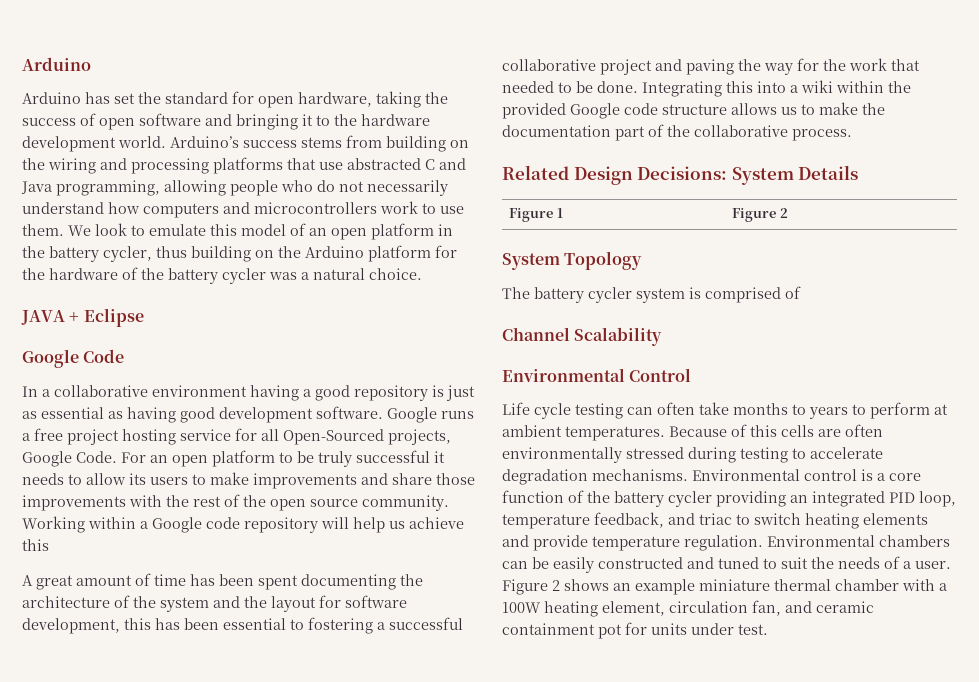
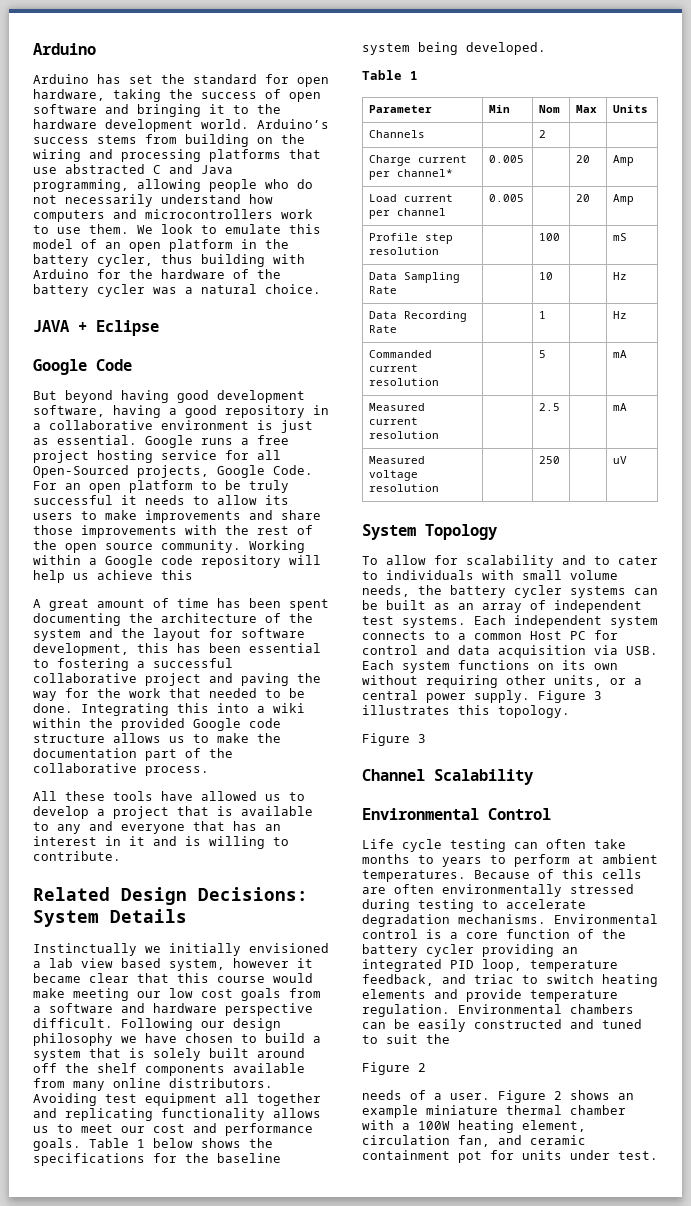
[255,245,431,262] on the Arduino platform -> [273,254,305,264] [33,269,89,279] with Arduino
[22,385,475,401] [22,406,383,423] In a collaborative environment having a good repository is just as essential as having good development software. -> [33,390,305,403] [33,405,329,418] [33,420,313,433] [33,435,137,445] But beyond having good development software, having a good repository in a collaborative environment is just as essential.
(852, 135) none -> [33,791,305,801] [33,806,313,819] [33,821,281,834] [33,836,289,849] [33,851,121,861] // All these tools have allowed us to develop a project that is available to any and everyone that has an interest in it and is willing to contribute.
[509,208,563,222] [732,208,788,222] [502,251,643,270] [502,286,801,303] // Figure 1 | Figure 2 // System Topology // The battery cycler system is comprised of -> [33,943,329,956] [33,958,313,971] [33,973,313,983] [33,988,321,1001] [33,1003,313,1016] [33,1018,281,1031] [33,1033,321,1046] [33,1048,305,1061] [33,1063,305,1076] [33,1078,273,1091] [33,1093,321,1106] [33,1108,321,1121] [33,1123,313,1136] [33,1138,273,1151] [33,1153,281,1166] [362,42,546,55] [362,70,418,80] [369,105,433,113] [489,105,511,113] [539,105,561,113] [576,105,598,113] [613,105,649,113] [369,130,426,138] [539,130,547,138] [369,155,468,166] [369,169,454,180] [489,155,525,163] [576,155,591,163] [613,155,635,166] [369,194,454,202] [369,208,447,219] [489,194,525,202] [576,194,591,202] [613,194,635,205] [369,233,454,244] [369,247,440,255] [539,233,561,241] [613,233,628,241] [369,272,461,283] [369,286,398,294] [539,272,554,280] [613,272,628,280] [369,311,468,322] [369,325,398,333] [539,311,547,319] [613,311,628,319] [369,350,433,358] [369,364,419,372] [369,378,440,386] [539,350,547,358] [613,350,628,358] [369,403,426,411] [369,417,419,425] [369,431,440,439] [539,403,561,411] [613,403,628,411] [369,456,426,464] [369,470,419,481] [369,484,440,492] [539,456,561,464] [613,456,628,464] [362,524,497,540] [362,555,658,568] [362,570,618,580] [362,585,658,598] [362,600,642,613] [362,615,658,628] [362,630,618,640] [362,645,658,658] [362,660,618,673] [362,675,642,688] [362,690,602,703] [362,705,570,718] [362,733,426,746] // Instinctually we initially envisioned a lab view based system, however it became clear that this course would make meeting our low cost goals from a software and hardware perspective difficult. Following our design philosophy we have chosen to build a system that is solely built around off the shelf components available from many online distributors. Avoiding test equipment all together and replicating functionality allows us to meet our cost and performance goals. Table 1 below shows the specifications for the baseline system being developed. // Table 1 // Parameter | Min | Nom | Max | Units // Channels | | 2 | | // Charge current per channel* | 0.005 | | 20 | Amp // Load current per channel | 0.005 | | 20 | Amp // Profile step resolution | | 100 | | mS // Data Sampling Rate | | 10 | | Hz // Data Recording Rate | | 1 | | Hz // Commanded current resolution | | 5 | | mA // Measured current resolution | | 2.5 | | mA // Measured voltage resolution | | 250 | | uV // System Topology // To allow for scalability and to cater to individuals with small volume needs, the battery cycler systems can be built as an array of independent test systems. Each independent system connects to a common Host PC for control and data acquisition via USB. Each system functions on its own without requiring other units, or a central power supply. Figure 3 illustrates this topology. // Figure 3
(834, 563) none -> [362,1062,426,1075] // Figure 2 //

